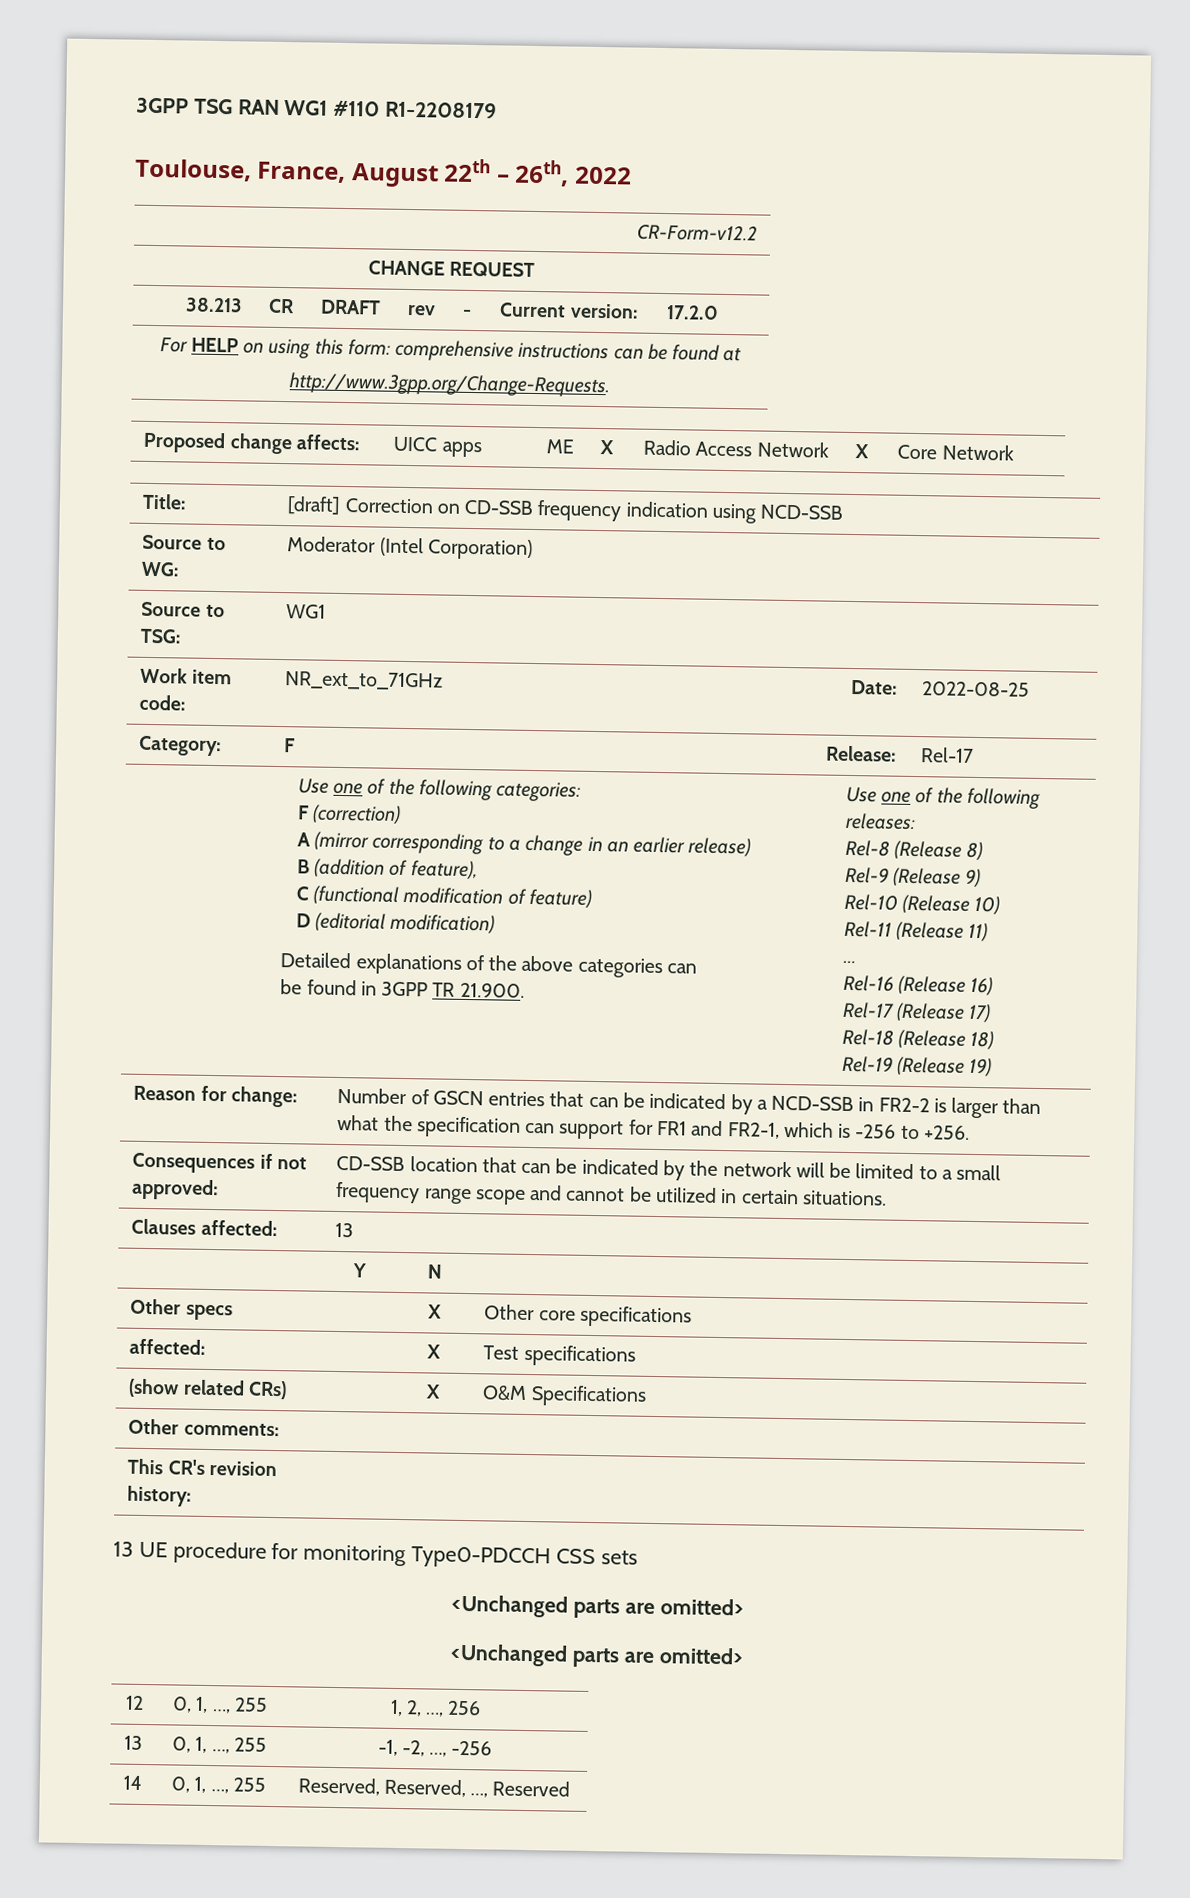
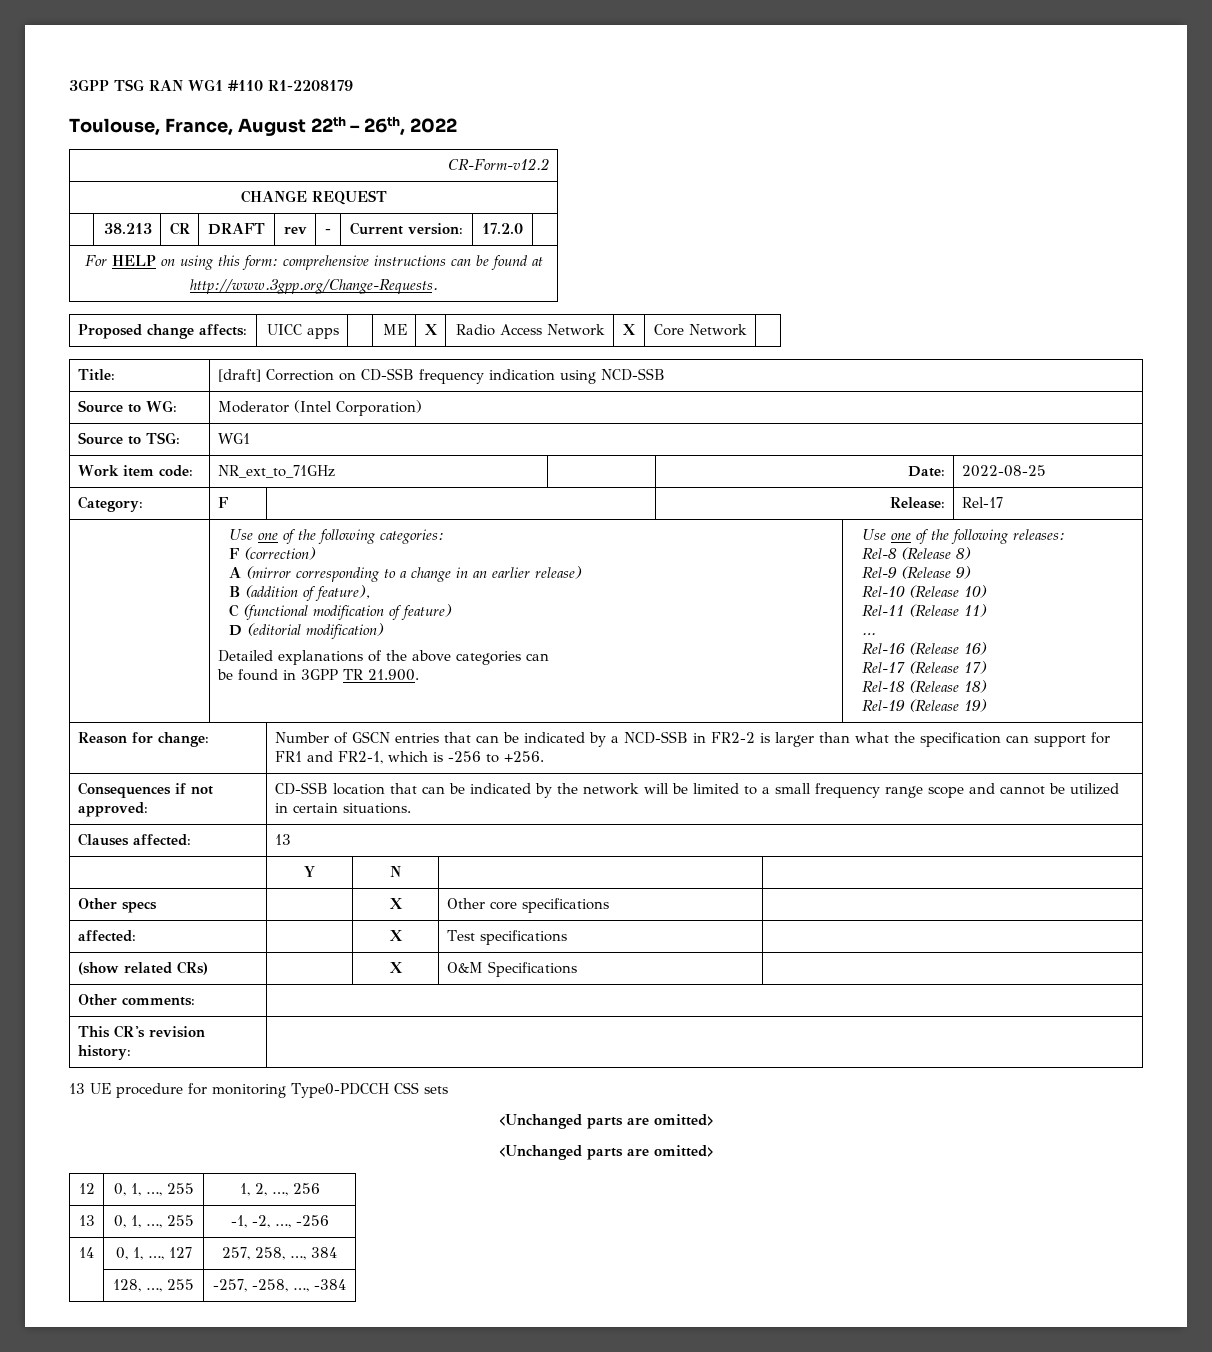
[232,1777,266,1792] [297,1777,571,1798] 255 | Reserved, Reserved, …, Reserved -> [168,1247,192,1258] [222,1247,337,1260] [113,1279,194,1292] [213,1279,346,1292] 127 | 257, 258, …, 384 // | 128, …, 255 | -257, -258, …, -384

